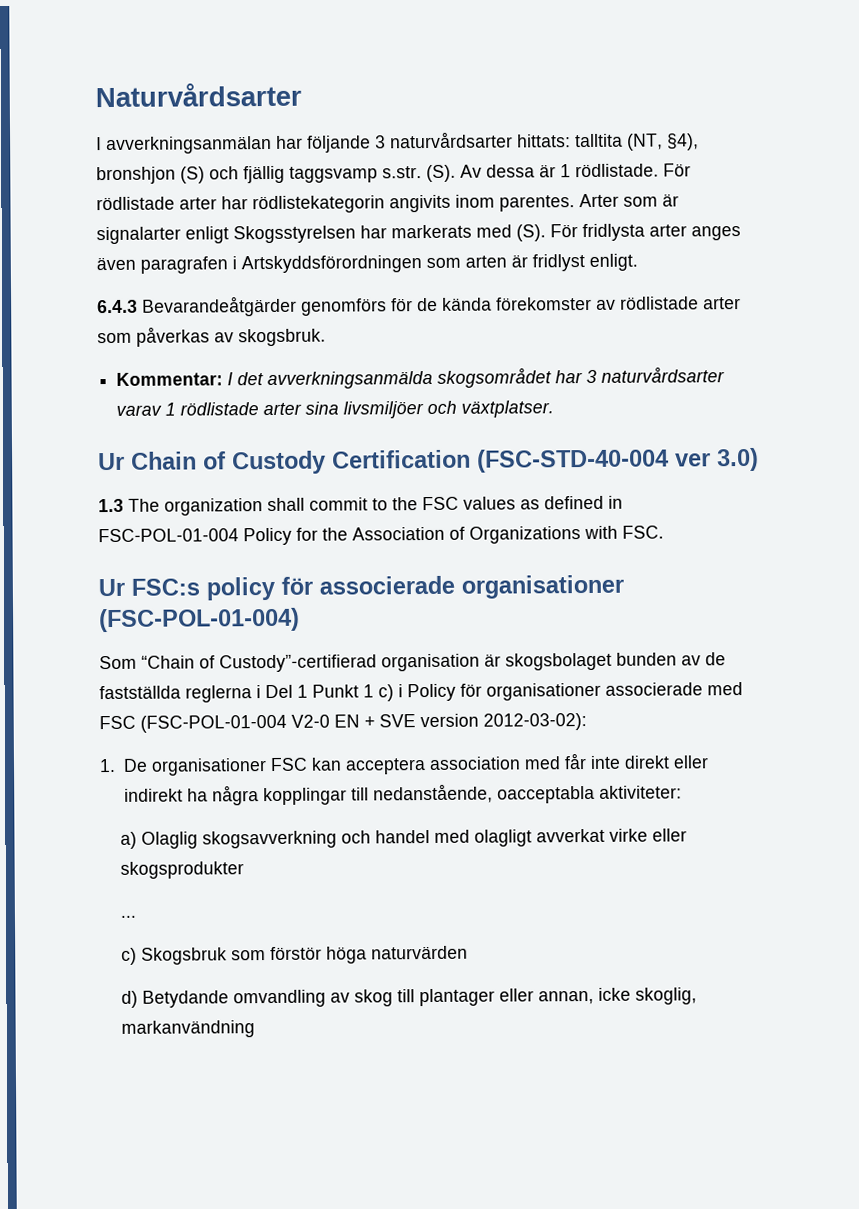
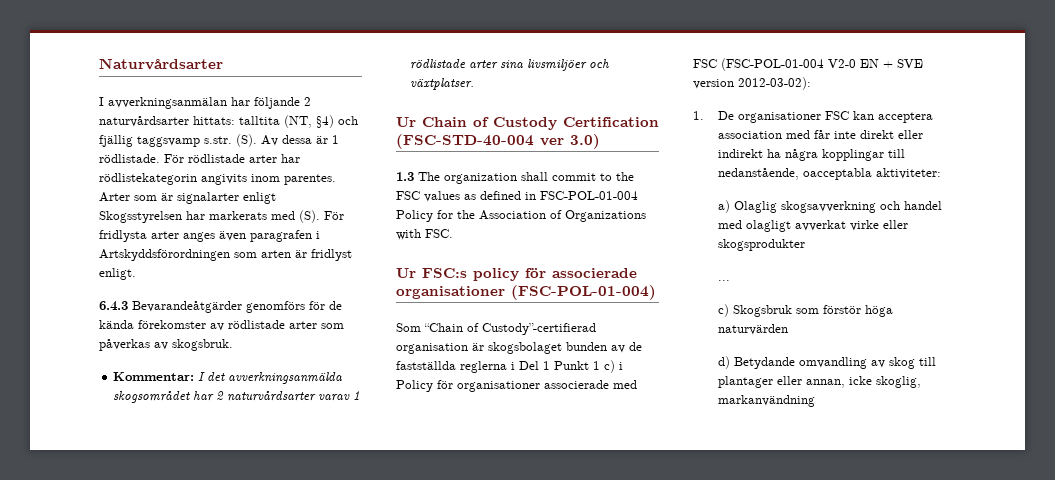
[375,135,386,149] 3 -> [304,97,311,106] 2
[667,133,699,151] [96,166,205,185] §4), bronshjon (S) -> [316,115,334,128] §4)
[586,369,598,384] 3 -> [216,391,225,400] 2

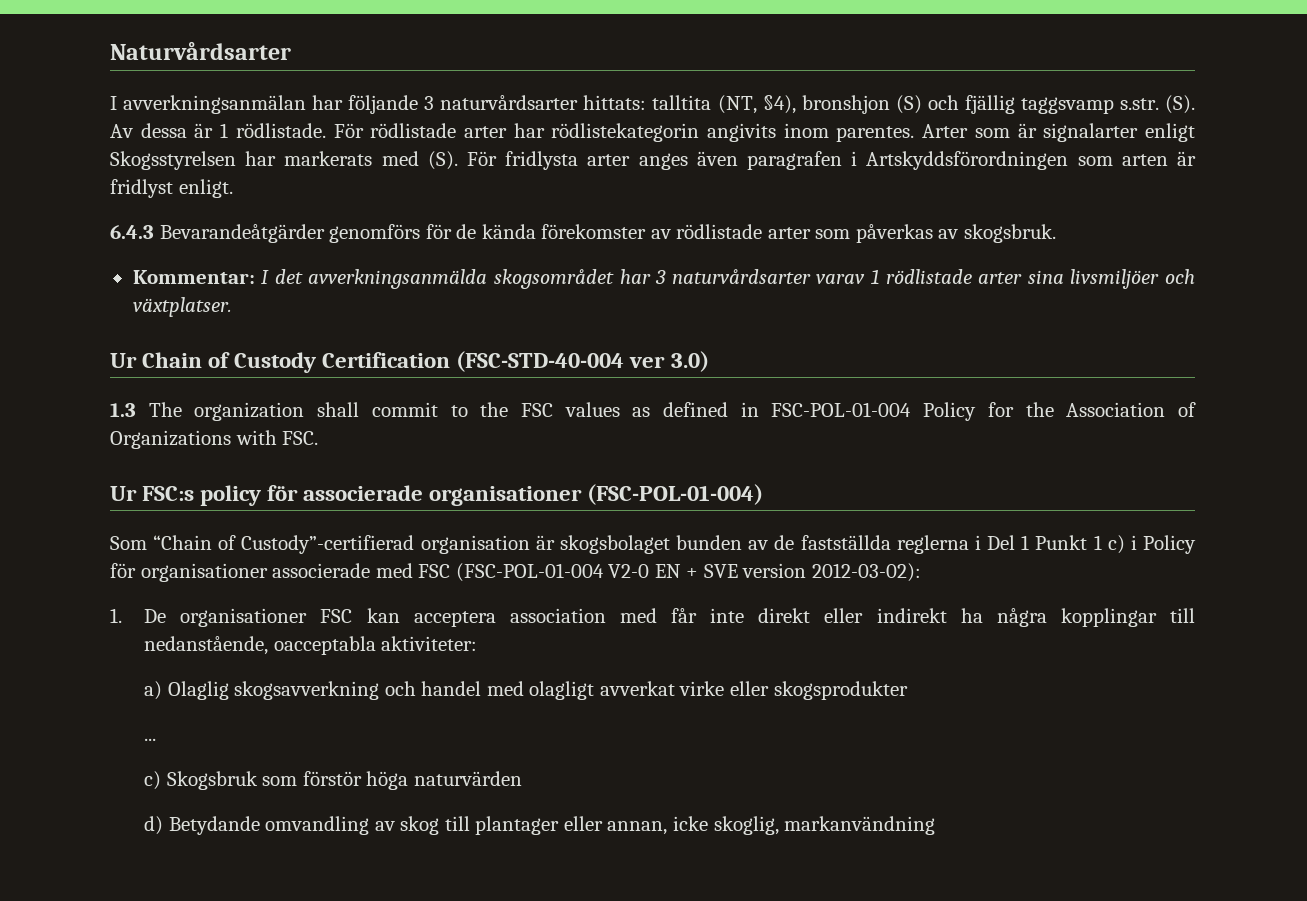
[304,97,311,106] 2 -> [424,96,435,110] 3
[316,115,334,128] §4) -> [762,95,922,114] §4), bronshjon (S)
[216,391,225,400] 2 -> [655,270,667,284] 3

